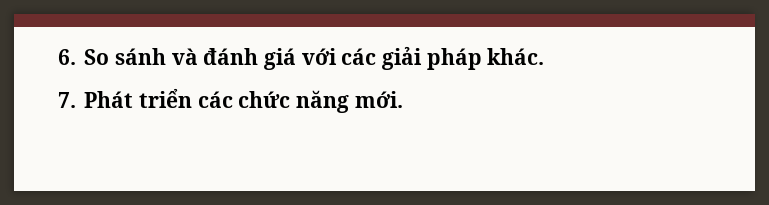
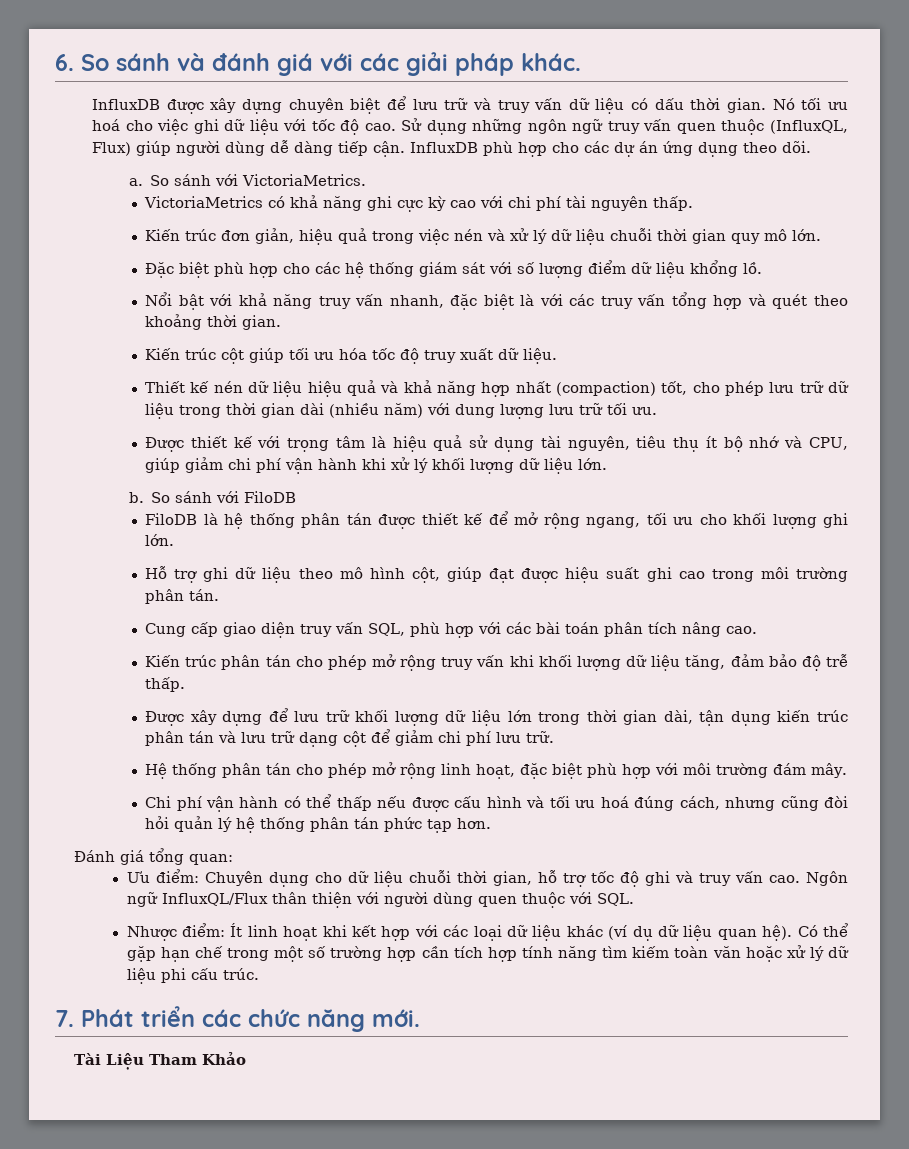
(545, 56) none -> [92,96,849,114] [92,118,849,135] [92,140,812,157] [129,174,367,186] [144,195,694,212] [145,228,822,245] [145,260,763,278] [145,292,848,310] [145,314,282,330] [145,348,558,364] [145,380,849,397] [145,403,658,419] [145,435,849,452] [145,457,608,474] [129,491,297,503] [145,511,849,529] [145,534,175,546] [145,566,848,583] [145,589,220,604] [145,622,758,638] [145,654,848,671] [145,677,186,692] [145,708,849,726] [145,729,555,747] [145,762,848,779] [145,794,848,812] [145,816,492,833] [73,848,233,865] [126,869,849,887] [126,892,634,908] [126,923,848,941] [126,945,849,962] [126,968,259,984] // InfluxDB được xây dựng chuyên biệt để lưu trữ và truy vấn dữ liệu có dấu thời gian. Nó tối ưu hoá cho việc ghi dữ liệu với tốc độ cao. Sử dụng những ngôn ngữ truy vấn quen thuộc (InfluxQL, Flux) giúp người dùng dễ dàng tiếp cận. InfluxDB phù hợp cho các dự án ứng dụng theo dõi. // a. So sánh với VictoriaMetrics. // VictoriaMetrics có khả năng ghi cực kỳ cao với chi phí tài nguyên thấp. // Kiến trúc đơn giản, hiệu quả trong việc nén và xử lý dữ liệu chuỗi thời gian quy mô lớn. // Đặc biệt phù hợp cho các hệ thống giám sát với số lượng điểm dữ liệu khổng lồ. // Nổi bật với khả năng truy vấn nhanh, đặc biệt là với các truy vấn tổng hợp và quét theo khoảng thời gian. // Kiến trúc cột giúp tối ưu hóa tốc độ truy xuất dữ liệu. // Thiết kế nén dữ liệu hiệu quả và khả năng hợp nhất (compaction) tốt, cho phép lưu trữ dữ liệu trong thời gian dài (nhiều năm) với dung lượng lưu trữ tối ưu. // Được thiết kế với trọng tâm là hiệu quả sử dụng tài nguyên, tiêu thụ ít bộ nhớ và CPU, giúp giảm chi phí vận hành khi xử lý khối lượng dữ liệu lớn. // b. So sánh với FiloDB // FiloDB là hệ thống phân tán được thiết kế để mở rộng ngang, tối ưu cho khối lượng ghi lớn. // Hỗ trợ ghi dữ liệu theo mô hình cột, giúp đạt được hiệu suất ghi cao trong môi trường phân tán. // Cung cấp giao diện truy vấn SQL, phù hợp với các bài toán phân tích nâng cao. // Kiến trúc phân tán cho phép mở rộng truy vấn khi khối lượng dữ liệu tăng, đảm bảo độ trễ thấp. // Được xây dựng để lưu trữ khối lượng dữ liệu lớn trong thời gian dài, tận dụng kiến trúc phân tán và lưu trữ dạng cột để giảm chi phí lưu trữ. // Hệ thống phân tán cho phép mở rộng linh hoạt, đặc biệt phù hợp với môi trường đám mây. // Chi phí vận hành có thể thấp nếu được cấu hình và tối ưu hoá đúng cách, nhưng cũng đòi hỏi quản lý hệ thống phân tán phức tạp hơn. // Đánh giá tổng quan: // Ưu điểm: Chuyên dụng cho dữ liệu chuỗi thời gian, hỗ trợ tốc độ ghi và truy vấn cao. Ngôn ngữ InfluxQL/Flux thân thiện với người dùng quen thuộc với SQL. // Nhược điểm: Ít linh hoạt khi kết hợp với các loại dữ liệu khác (ví dụ dữ liệu quan hệ). Có thể gặp hạn chế trong một số trường hợp cần tích hợp tính năng tìm kiếm toàn văn hoặc xử lý dữ liệu phi cấu trúc.
(403, 99) none -> [73,1052,246,1070] // Tài Liệu Tham Khảo

